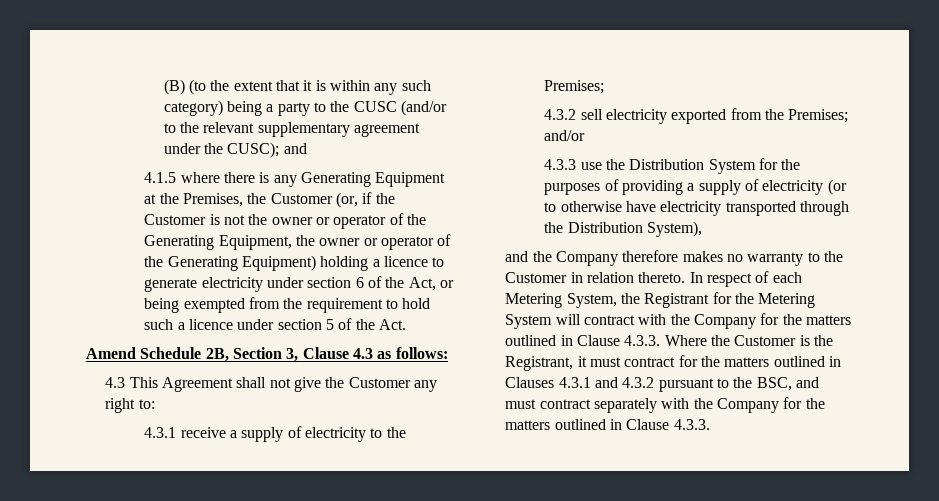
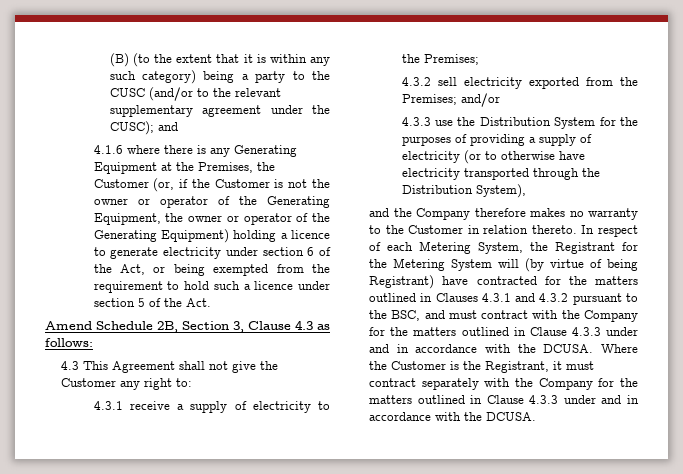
[144,172,177,183] 4.1.5 -> [93,145,123,154] 4.1.6
[584,313,851,329] [505,335,833,346] [505,356,676,371] contract with the Company for the matters outlined in Clause 4.3.3. Where the Customer is the Registrant, it must contract -> [525,258,638,272] [369,275,537,289] (by virtue of being Registrant) have contracted
(591, 404) none -> [532,310,638,322] [369,327,638,336] [369,344,638,353] [369,361,595,373] [369,378,417,387] with the Company for the matters outlined in Clause 4.3.3 under and in accordance with the DCUSA. Where the Customer is the Registrant, it must contract
[673,419,710,430] 4.3.3. -> [529,395,639,404] [369,412,537,421] 4.3.3 under and in accordance with the DCUSA.

